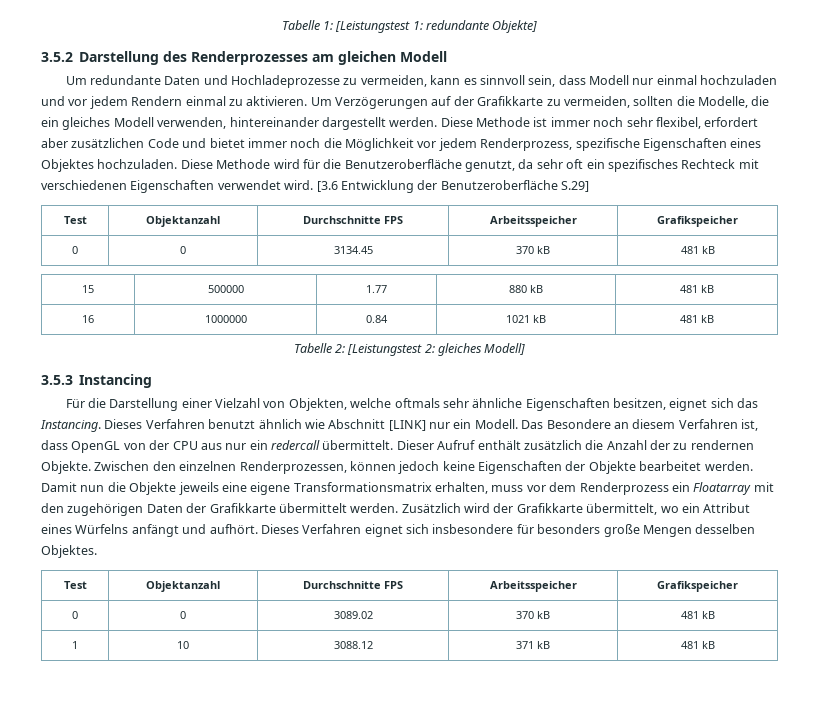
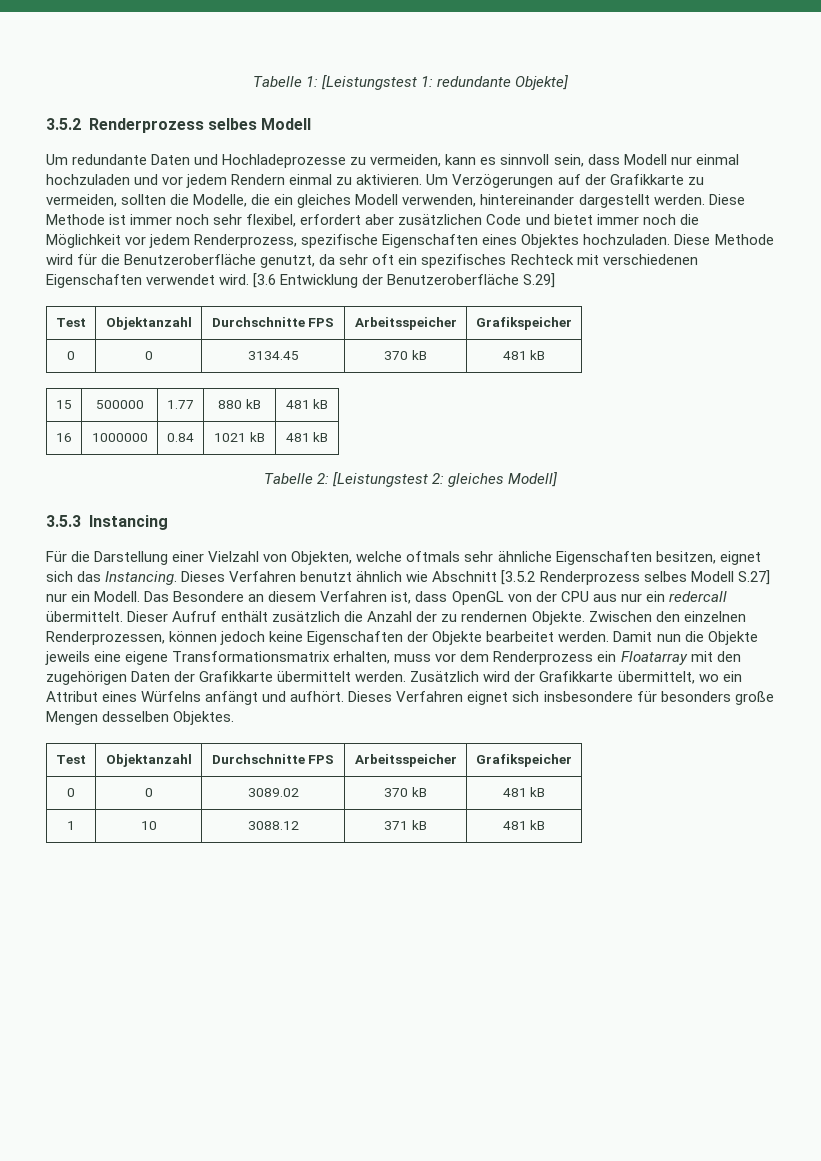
[79,51,397,65] Darstellung des Renderprozesses am gleichen -> [88,118,257,133] Renderprozess selbes
[388,420,426,431] [LINK] -> [501,570,770,585] [3.5.2 Renderprozess selbes Modell S.27]

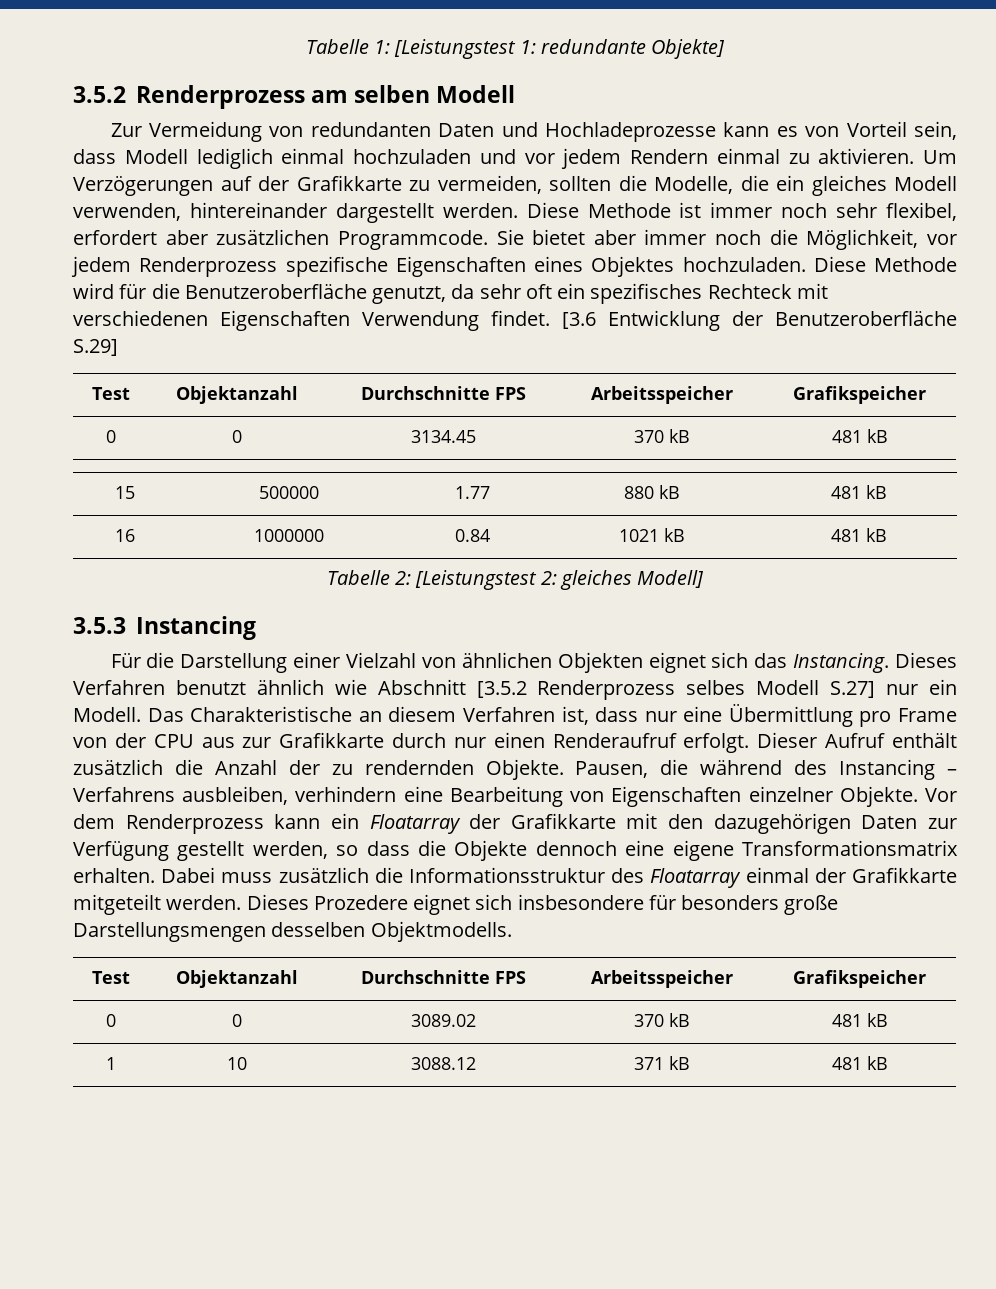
[207,118,257,130] selbes -> [310,85,430,103] am selben
[46,154,550,168] Um redundante Daten und Hochladeprozesse zu vermeiden, kann es sinnvoll -> [110,121,907,142] Zur Vermeidung von redundanten Daten und Hochladeprozesse kann es von Vorteil
[670,156,692,165] nur -> [196,148,273,169] lediglich
[486,214,593,225] Code und bietet -> [337,229,636,250] Programmcode. Sie bietet aber
[46,234,298,248] Möglichkeit vor jedem Renderprozess, -> [806,229,957,250] [71,256,278,277] Möglichkeit, vor jedem Renderprozess
[146,274,250,285] verwendet wird. -> [362,310,550,331] Verwendung findet.
[291,551,716,565] Objekten, welche oftmals sehr ähnliche Eigenschaften besitzen, -> [461,652,643,673] ähnlichen Objekten
[173,591,245,602] Besondere -> [190,706,353,722] Charakteristische
[451,591,727,605] [46,611,123,622] OpenGL von der CPU aus nur ein redercall übermittelt. -> [644,704,958,727] [73,732,750,753] nur eine Übermittlung pro Frame von der CPU aus zur Grafikkarte durch nur einen Renderaufruf erfolgt.
[461,611,746,625] [46,631,681,645] rendernen Objekte. Zwischen den einzelnen Renderprozessen, können jedoch keine Eigenschaften der Objekte bearbeitet werden. Damit nun -> [364,759,957,780] [73,786,957,807] [73,813,957,834] [73,841,410,861] rendernden Objekte. Pausen, die während des Instancing – Verfahrens ausbleiben, verhindern eine Bearbeitung von Eigenschaften einzelner Objekte. Vor dem Renderprozess kann ein Floatarray der Grafikkarte mit den dazugehörigen Daten zur Verfügung gestellt werden, so dass
[45,651,90,665] jeweils -> [535,841,617,856] dennoch
[333,651,741,665] [46,671,742,685] [46,691,464,705] erhalten, muss vor dem Renderprozess ein Floatarray mit den zugehörigen Daten der Grafikkarte übermittelt werden. Zusätzlich wird der Grafikkarte übermittelt, wo ein Attribut eines Würfelns anfängt und aufhört. Dieses Verfahren -> [73,867,958,888] [73,894,408,915] erhalten. Dabei muss zusätzlich die Informationsstruktur des Floatarray einmal der Grafikkarte mitgeteilt werden. Dieses Prozedere
[46,711,235,725] Mengen desselben Objektes. -> [73,921,512,942] Darstellungsmengen desselben Objektmodells.

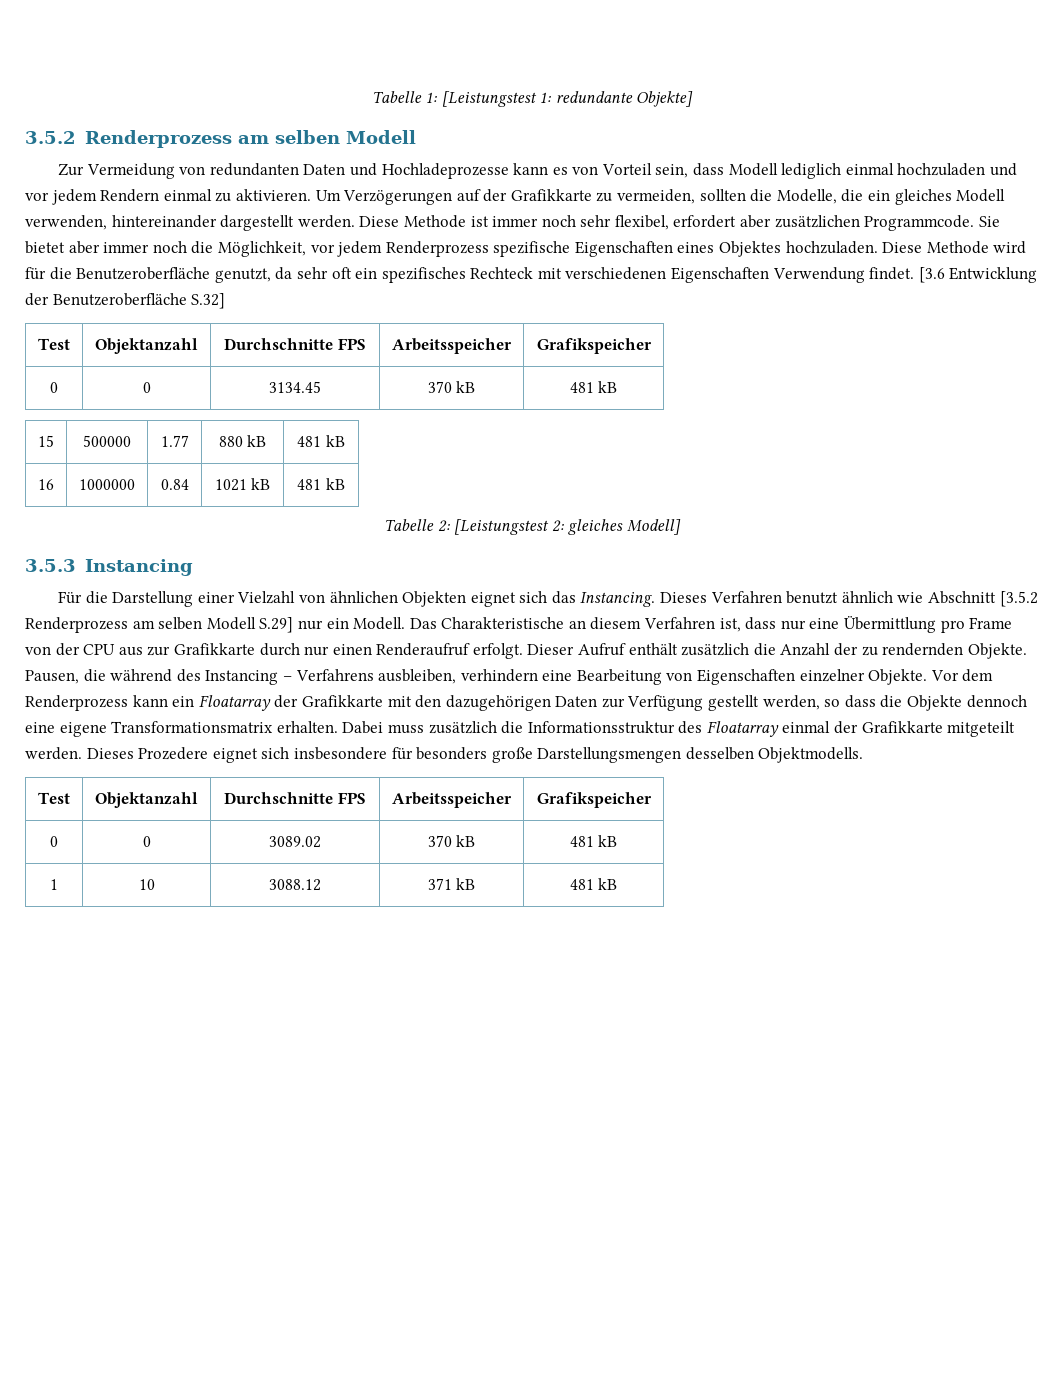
[73,339,118,356] S.29] -> [191,293,226,309] S.32]
[686,680,876,698] selbes Modell S.27] -> [132,617,294,633] am selben Modell S.29]

